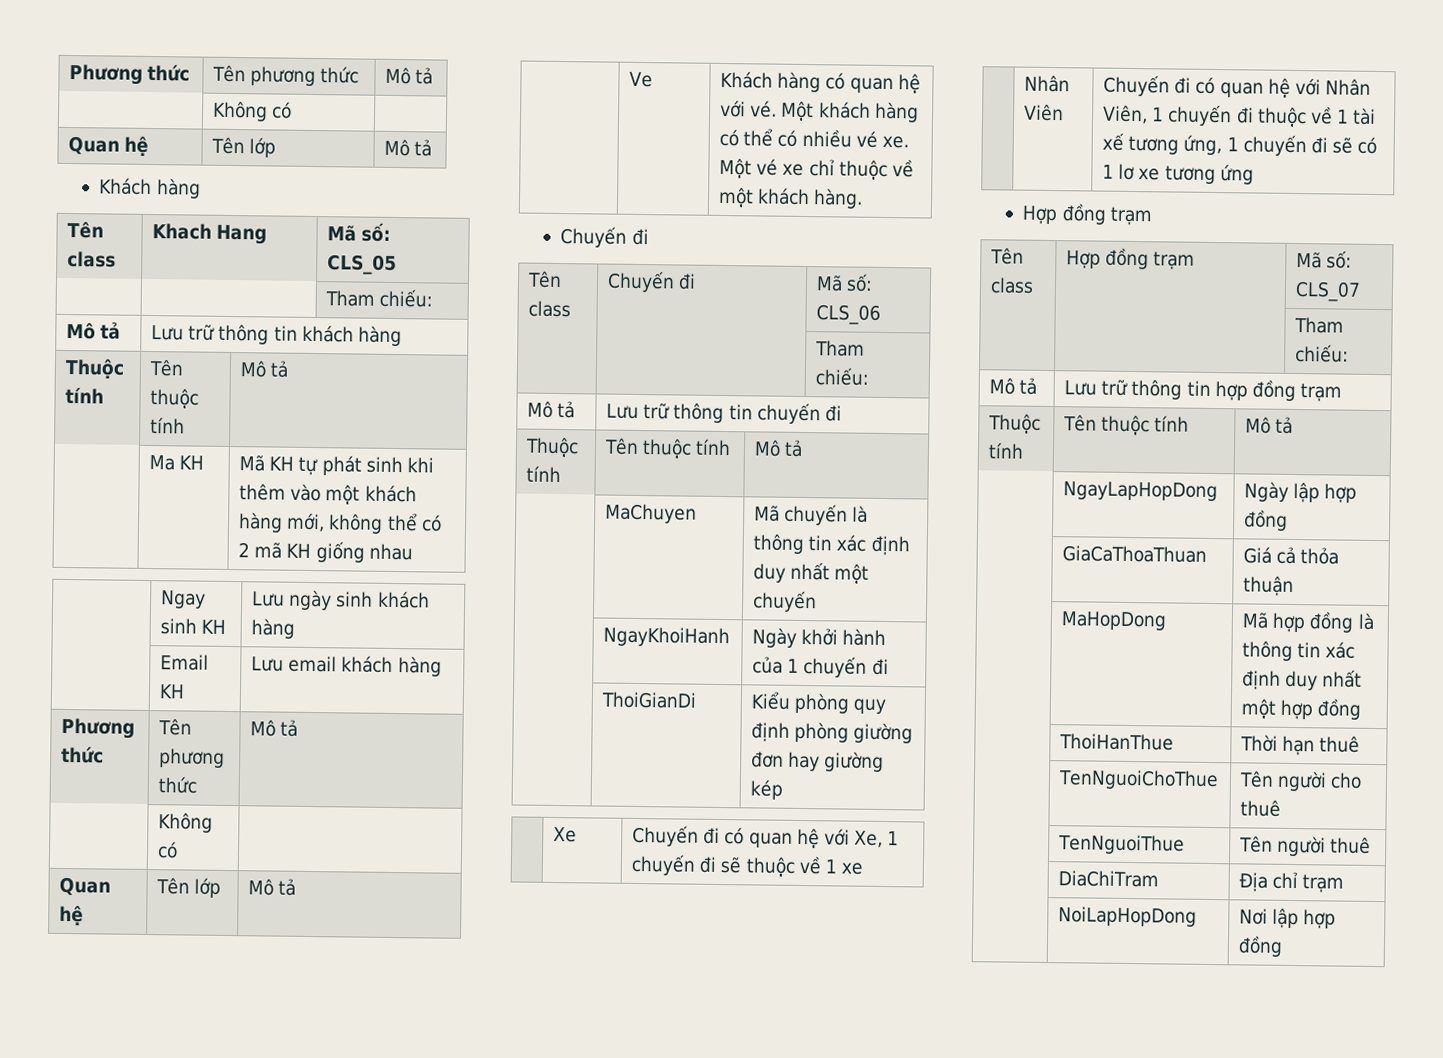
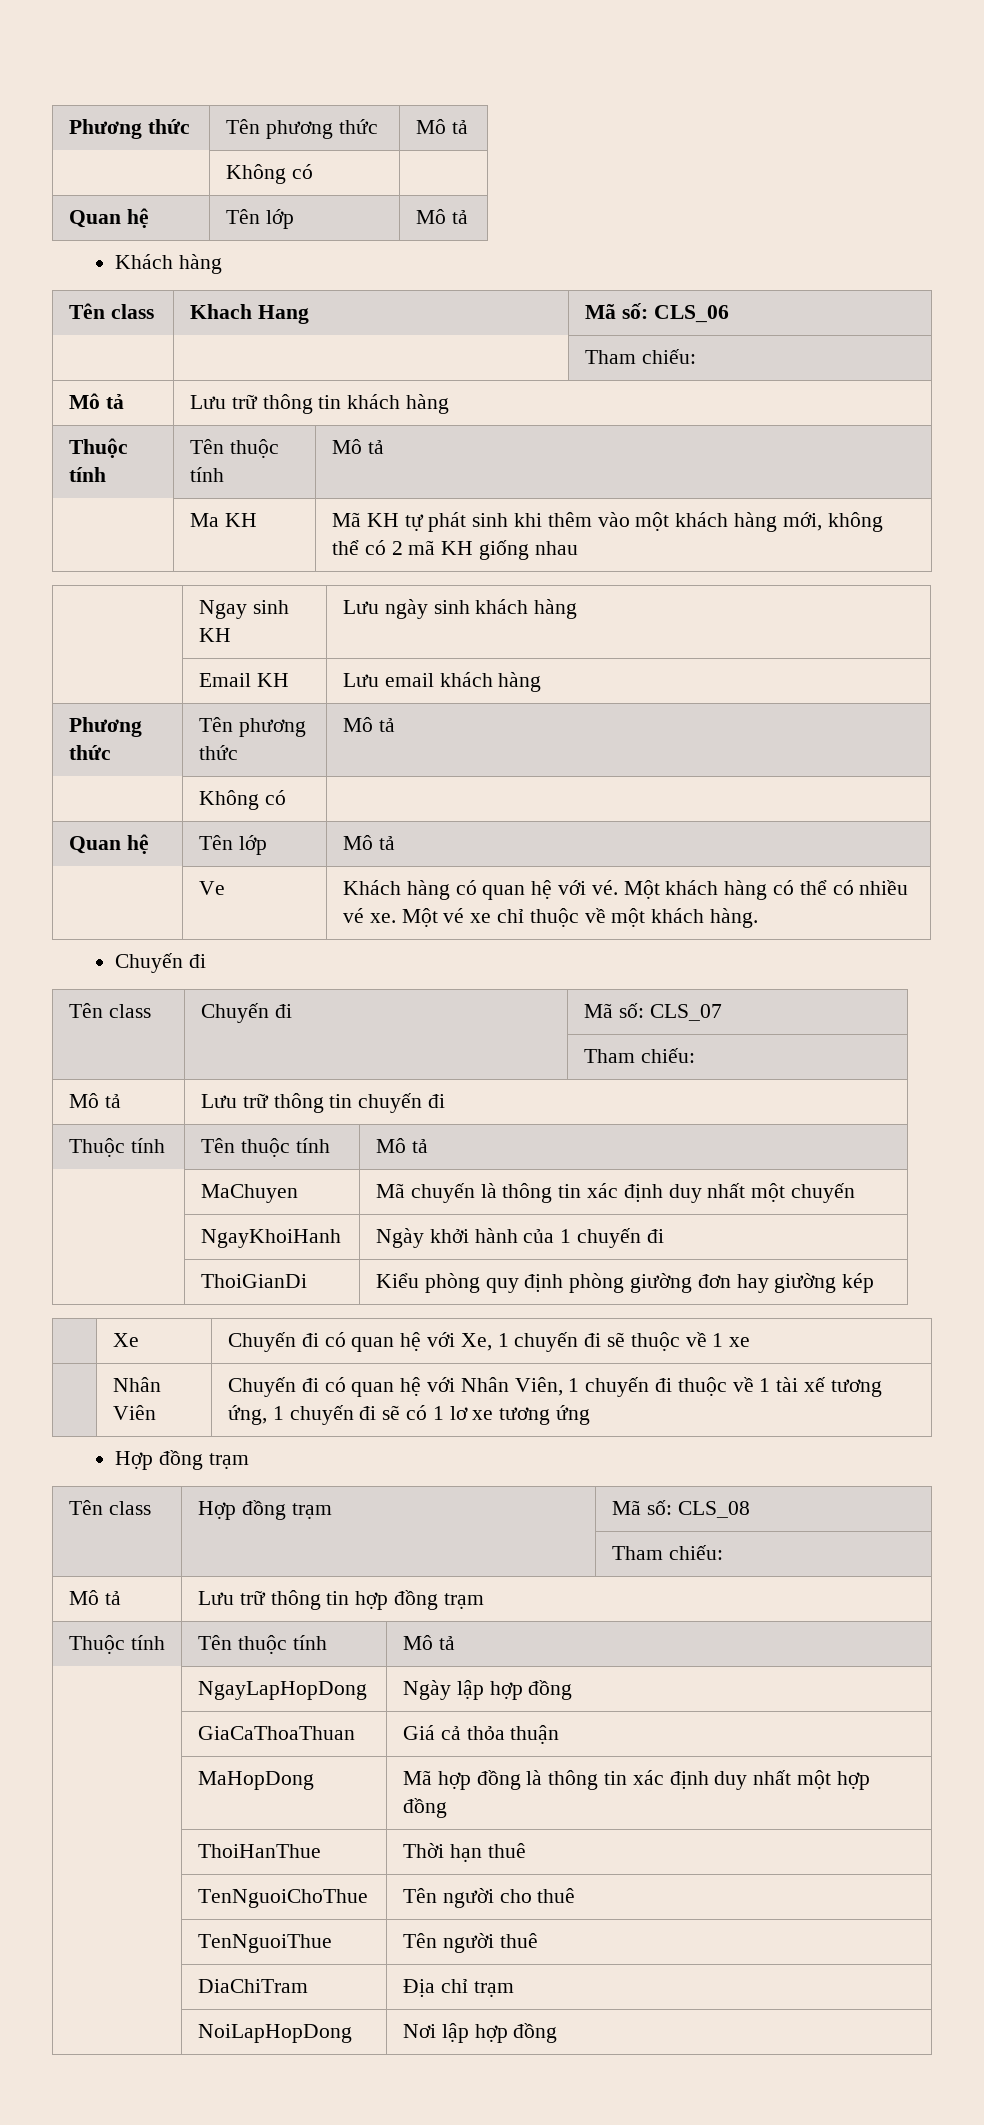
[327,254,398,276] CLS_05 -> [653,305,729,323] CLS_06
[816,304,882,325] CLS_06 -> [649,1004,722,1021] CLS_07
[1295,281,1362,302] CLS_07 -> [677,1501,750,1518] CLS_08

